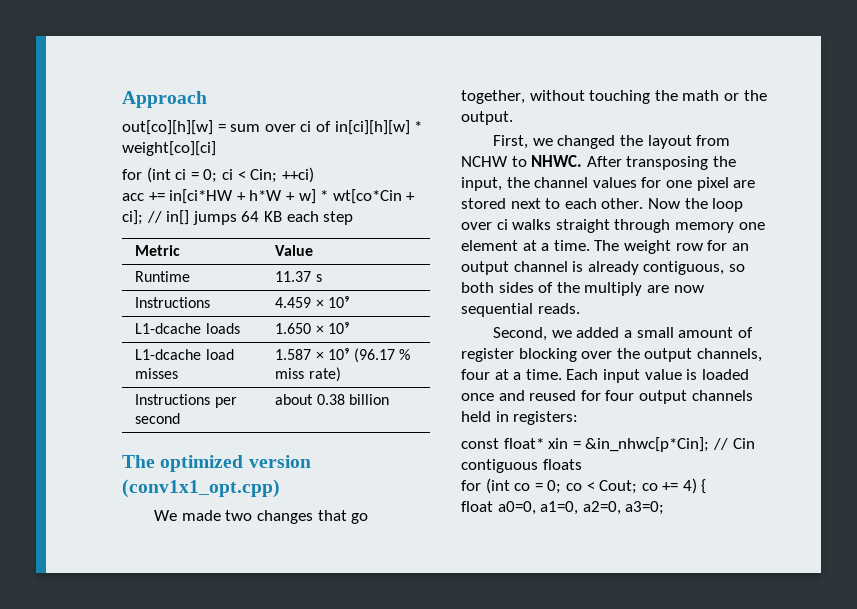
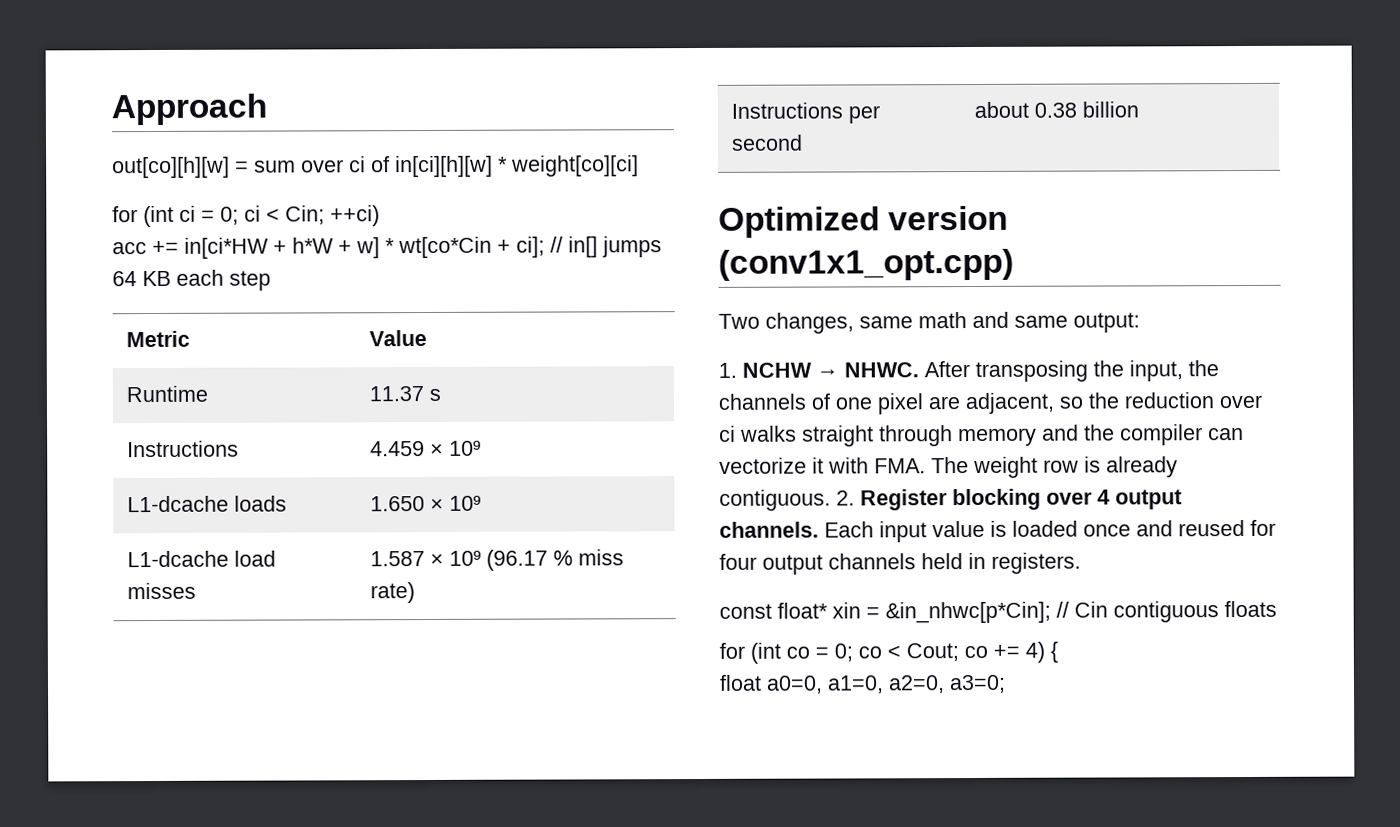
[122,455,244,472] The optimized -> [718,206,880,238] Optimized
[154,510,369,524] [461,90,767,104] [461,111,513,125] [493,135,731,149] [461,156,527,167] We made two changes that go together, without touching the math or the output. // First, we changed the layout from NCHW to -> [718,311,1140,334] [718,362,839,378] Two changes, same math and same output: // 1. NCHW →
[534,177,756,191] [461,198,744,212] channel values for one pixel are stored next to each other. Now the loop -> [718,392,1214,415] channels of one pixel are adjacent, so the reduction
[738,222,765,230] [461,240,749,254] [461,261,745,275] [461,282,704,296] [461,303,580,317] [493,327,753,341] [461,348,762,362] [461,369,562,380] one element at a time. The weight row for an output channel is already contiguous, so both sides of the multiply are now sequential reads. // Second, we added a small amount of register blocking over the output channels, four at a time. -> [1042,424,1244,446] [719,456,1178,478] [719,488,1182,511] [719,521,819,538] and the compiler can vectorize it with FMA. The weight row is already contiguous. 2. Register blocking over 4 output channels.
[513,411,579,425] registers: -> [991,552,1081,574] registers.

